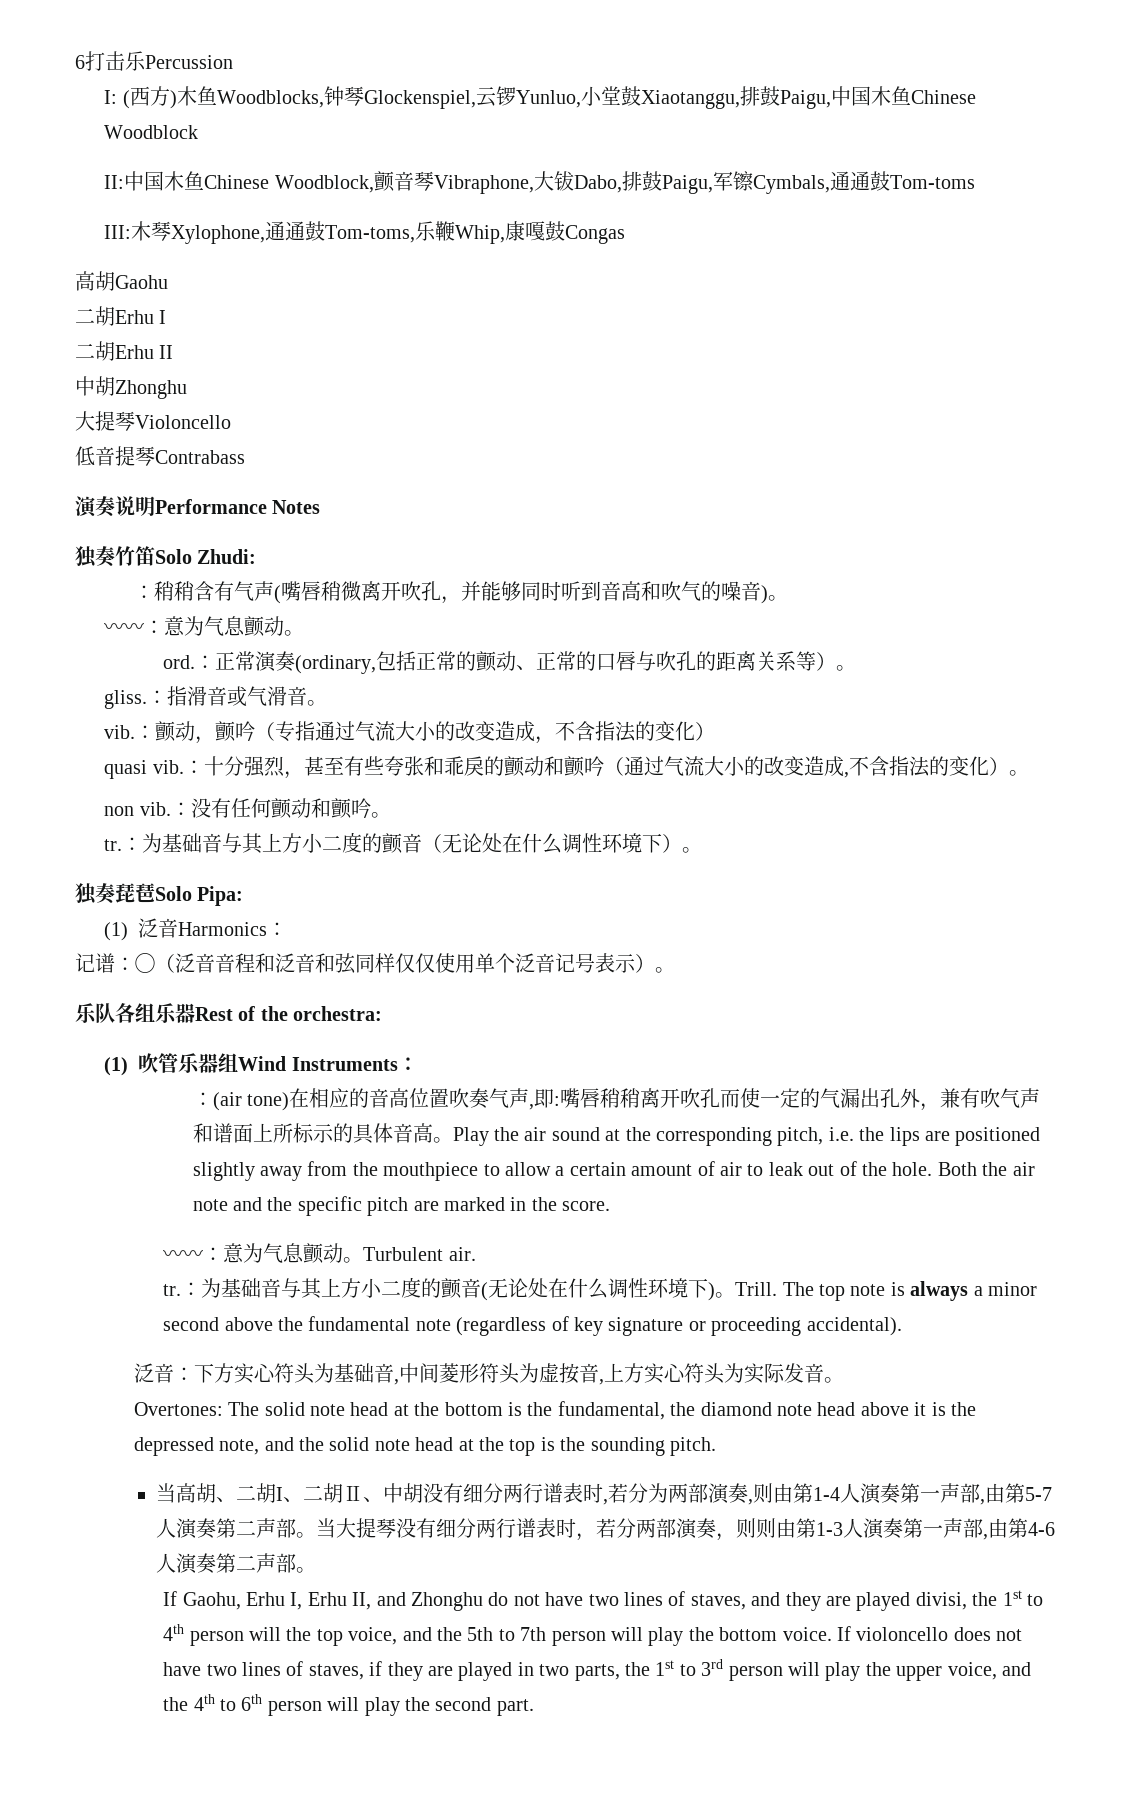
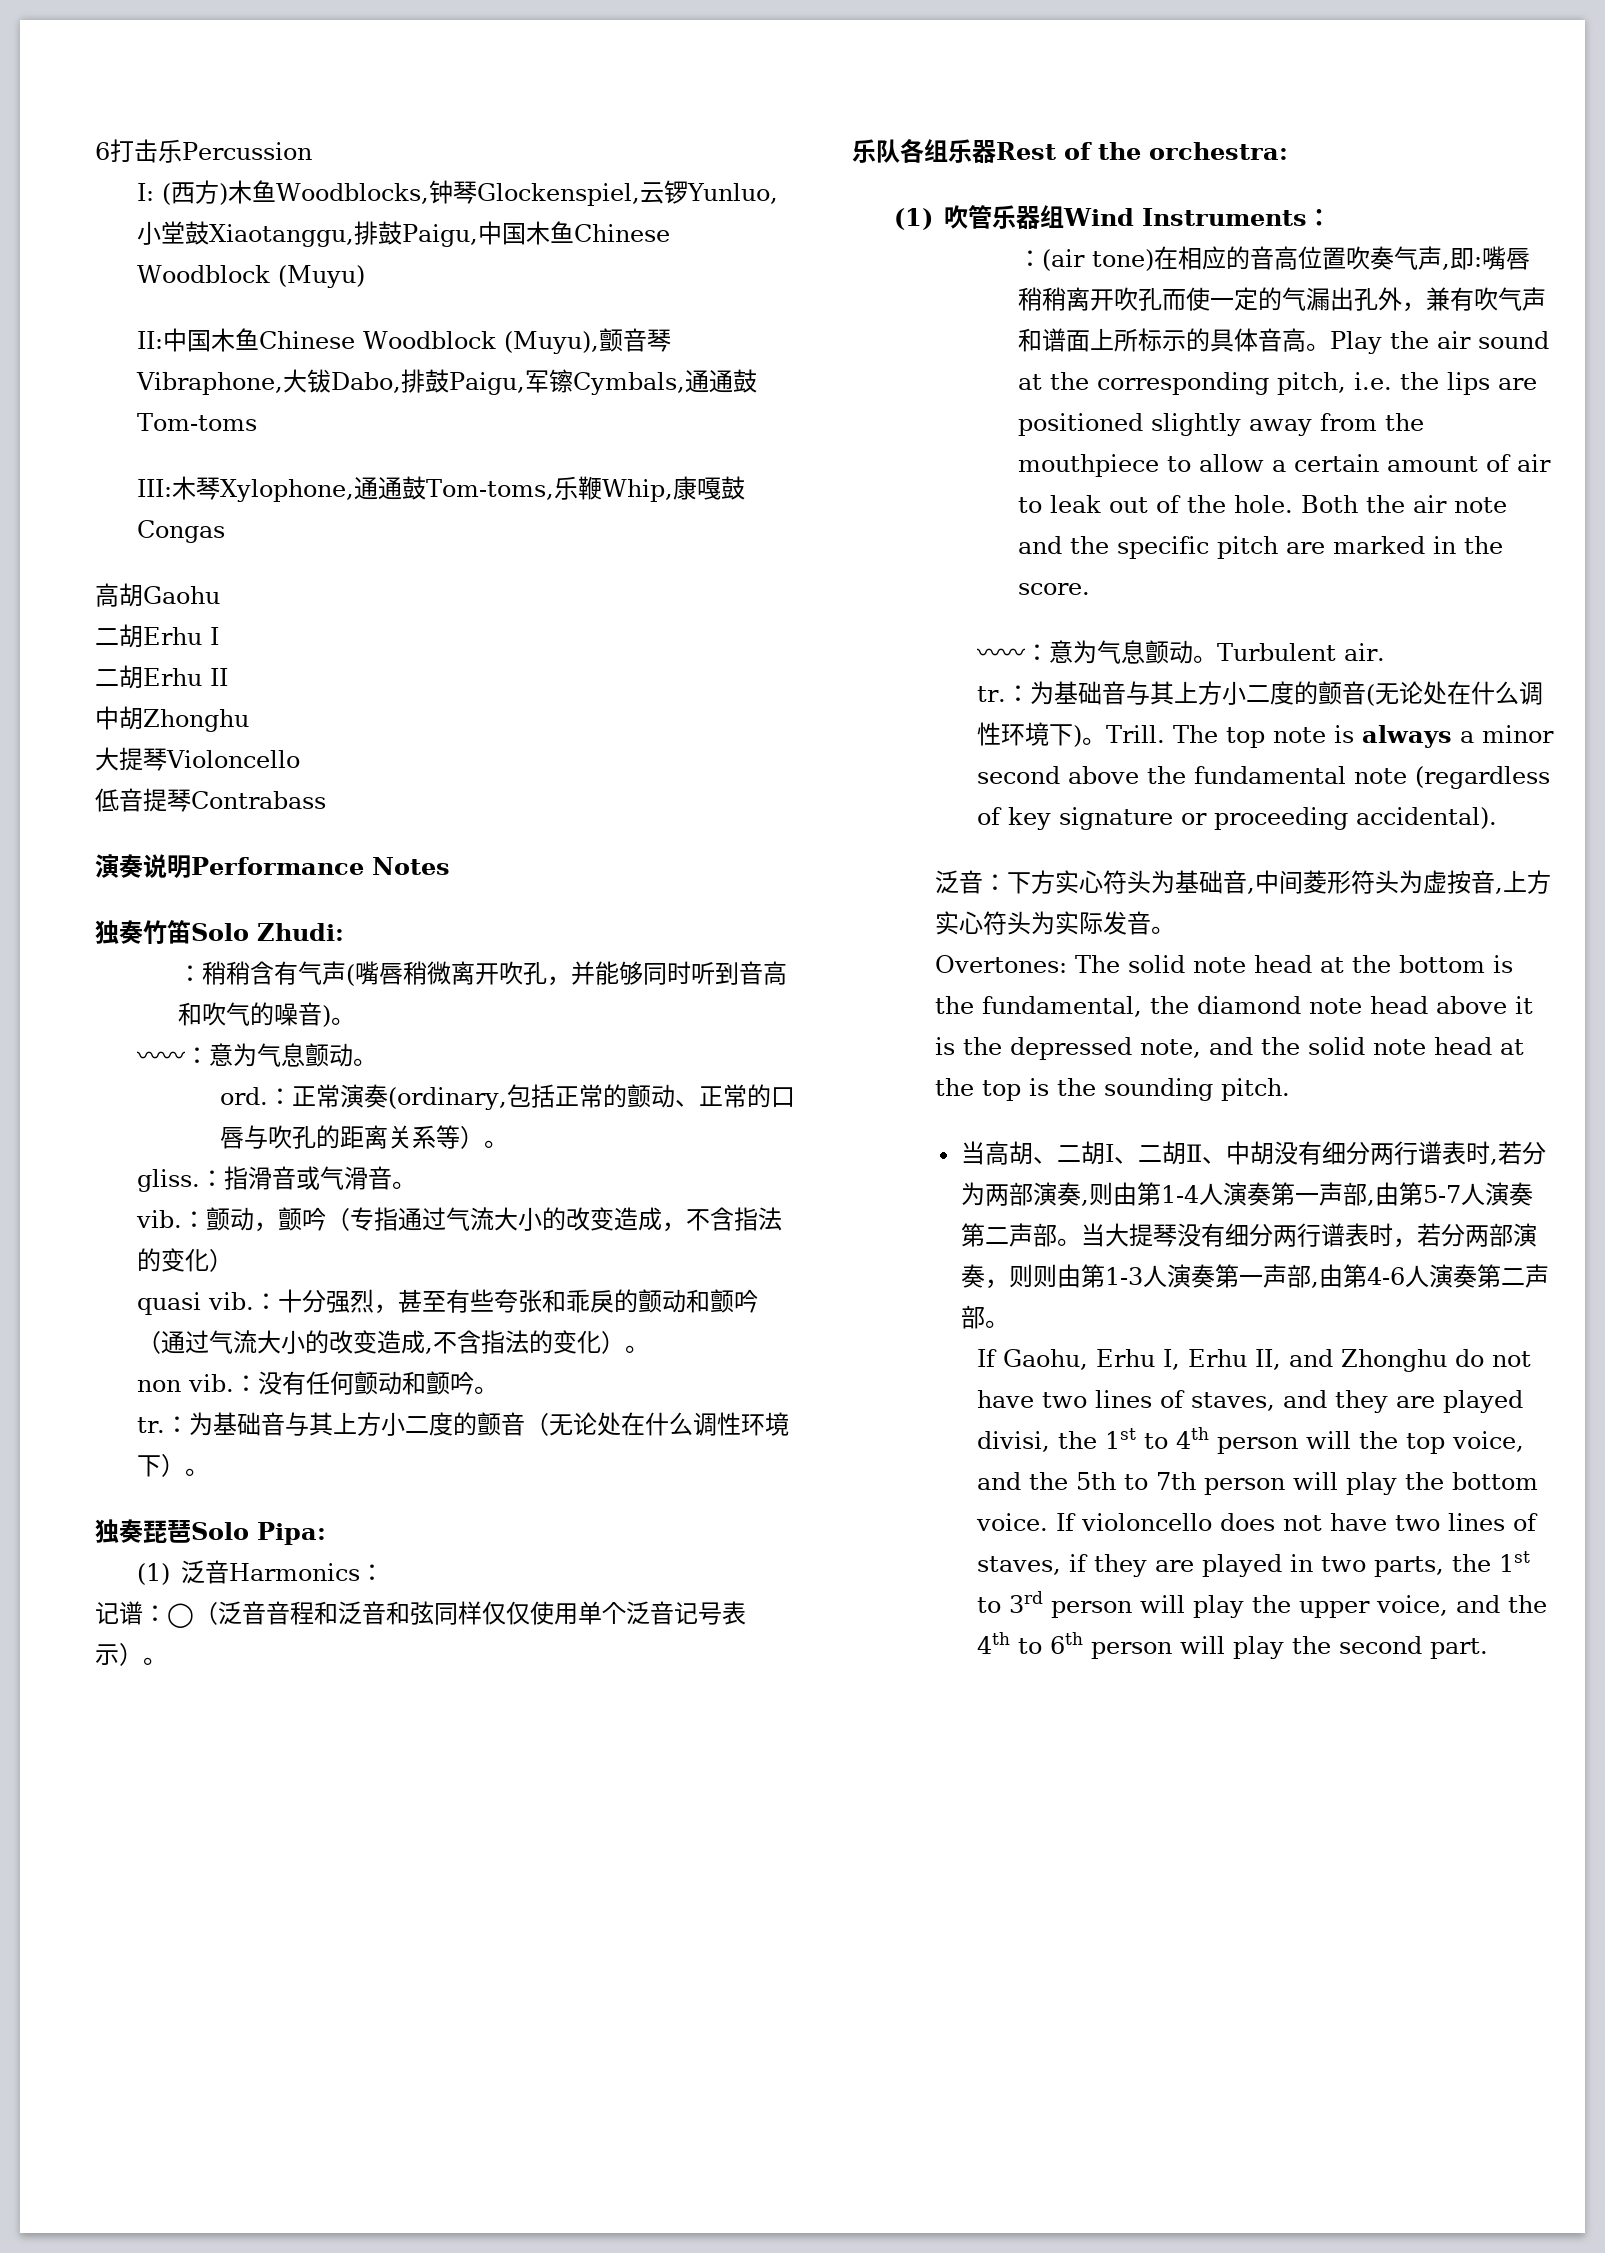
(199, 132) none -> [277,265,365,288] (Muyu)
[274,175,374,193] Woodblock, -> [362,331,599,354] Woodblock (Muyu),

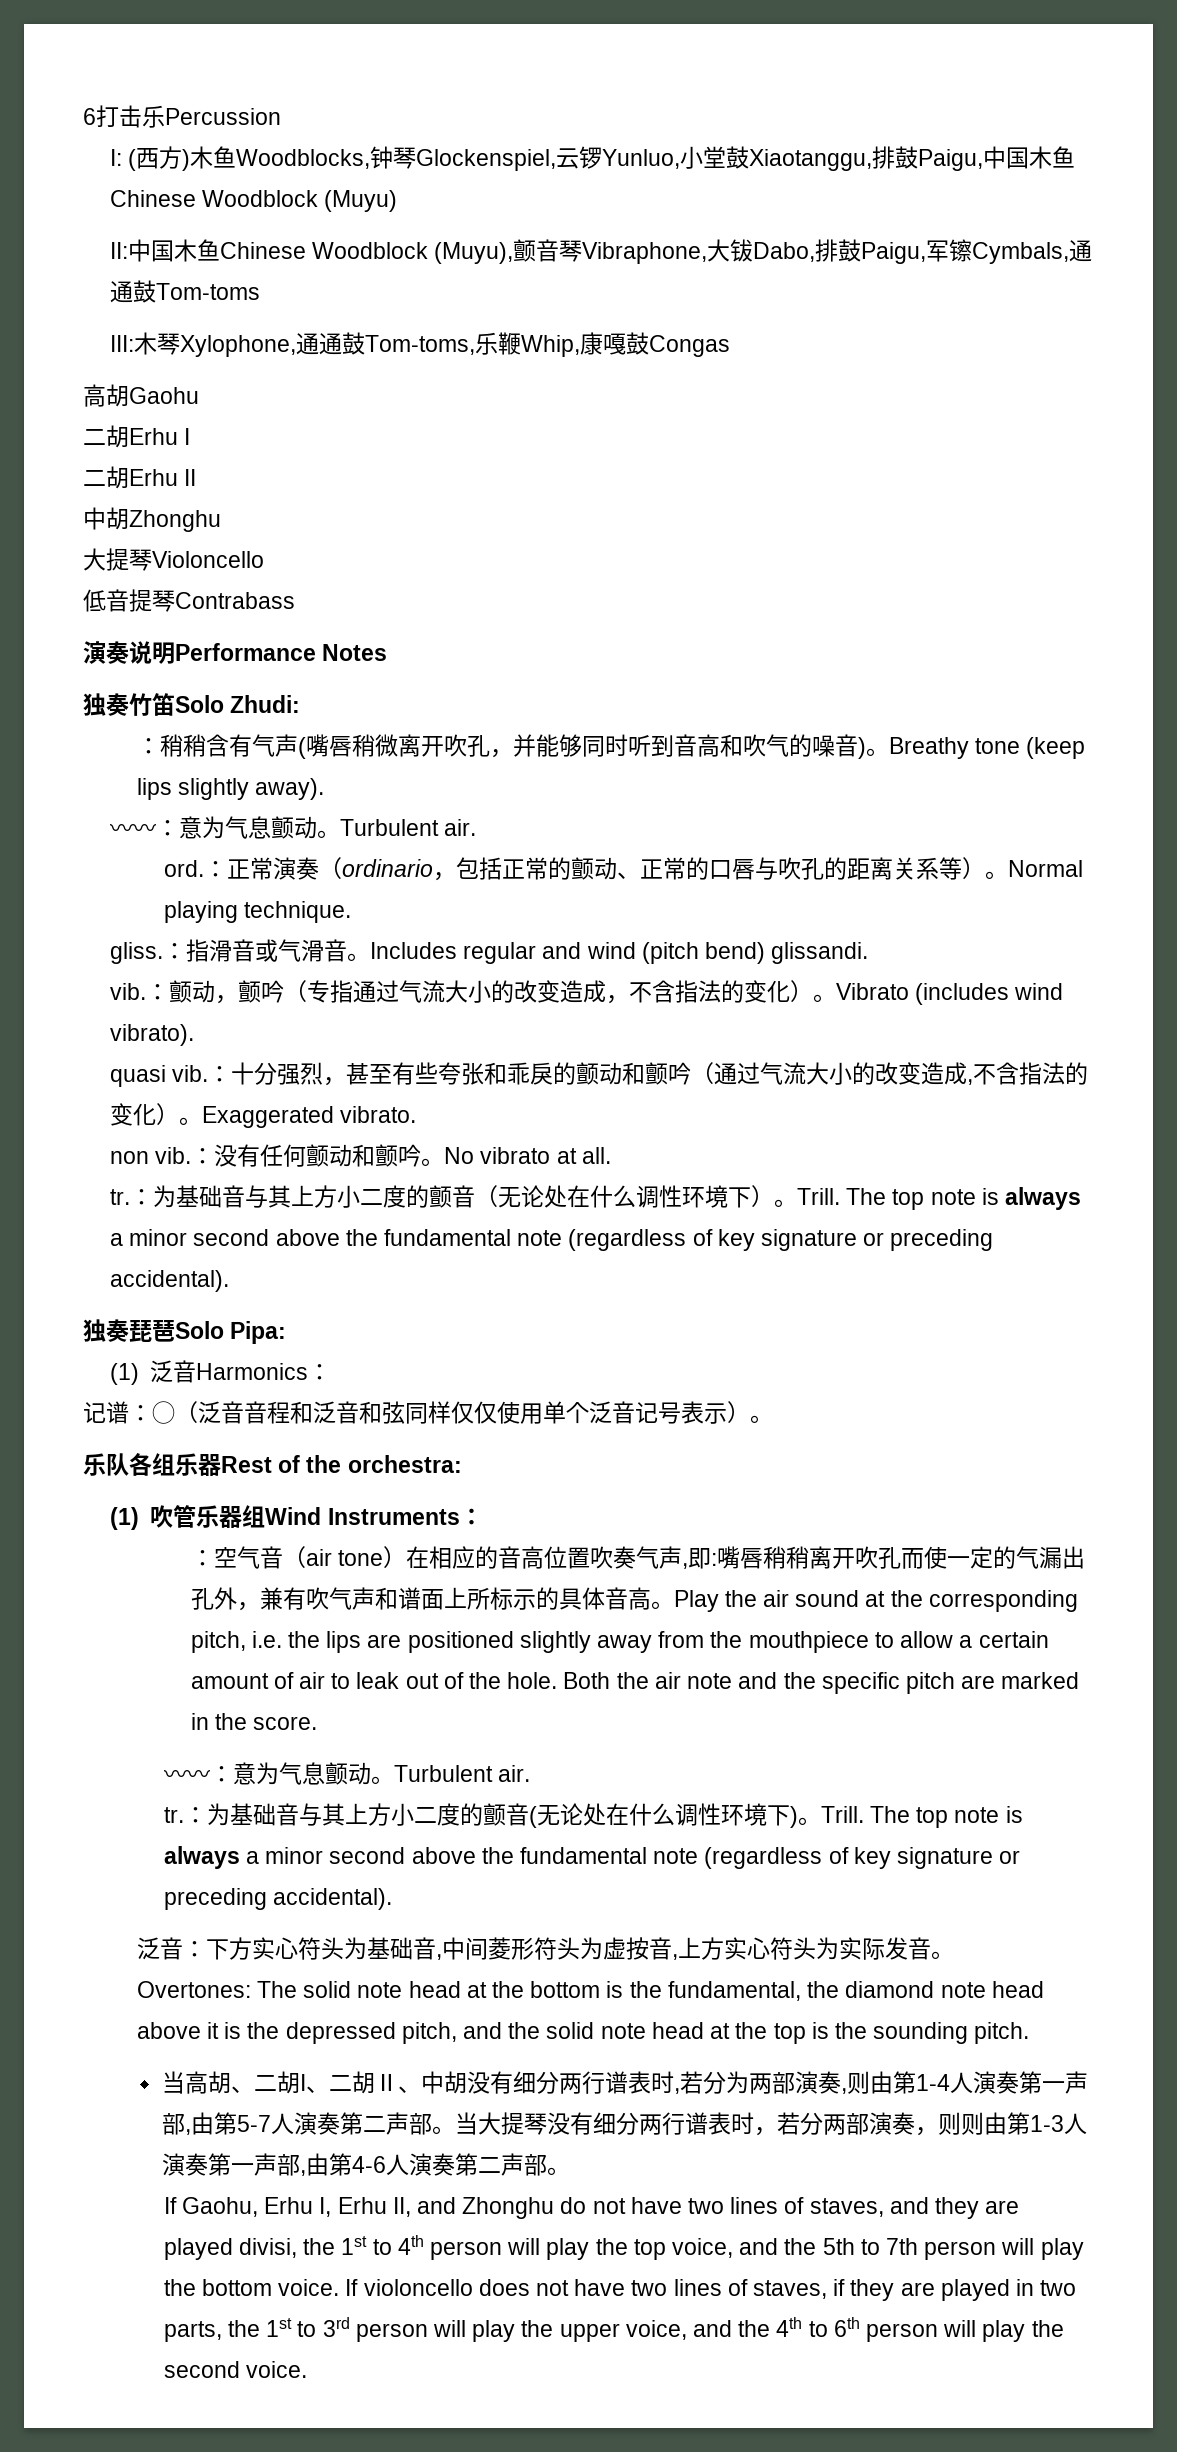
[136,1043,377,1067] // 〰〰：意为气息颤动。 -> [888,737,1086,759] [136,778,325,800] [109,816,477,839] Breathy tone (keep lips slightly away). // 〰〰：意为气息颤动。Turbulent air.
[387,1087,507,1110] (ordinary, -> [318,857,456,881] （ordinario，
(508, 1144) none -> [1007,860,1083,877] [163,901,351,923] Normal playing technique.
(416, 1185) none -> [369,942,869,964] Includes regular and wind (pitch bend) glissandi.
(233, 1260) none -> [812,983,1064,1005] [109,1024,194,1046] 。Vibrato (includes wind vibrato).
(649, 1349) none -> [201,1106,417,1128] Exaggerated vibrato.
(498, 1390) none -> [444,1147,611,1164] No vibrato at all.
(209, 1472) none -> [796,1187,1081,1210] [109,1229,994,1251] [109,1270,229,1292] Trill. The top note is always a minor second above the fundamental note (regardless of key signature or preceding accidental).
[1042,249,1155,271] (air tone) -> [213,1546,406,1569] 空气音（air tone）
[1213,807,1348,830] proceeding -> [163,1888,267,1910] preceding
[1140,1039,1202,1058] note, -> [401,2022,457,2044] pitch,
(1351, 1440) none -> [546,2238,590,2260] play
[1429,1638,1488,1659] part. -> [245,2361,307,2378] voice.

